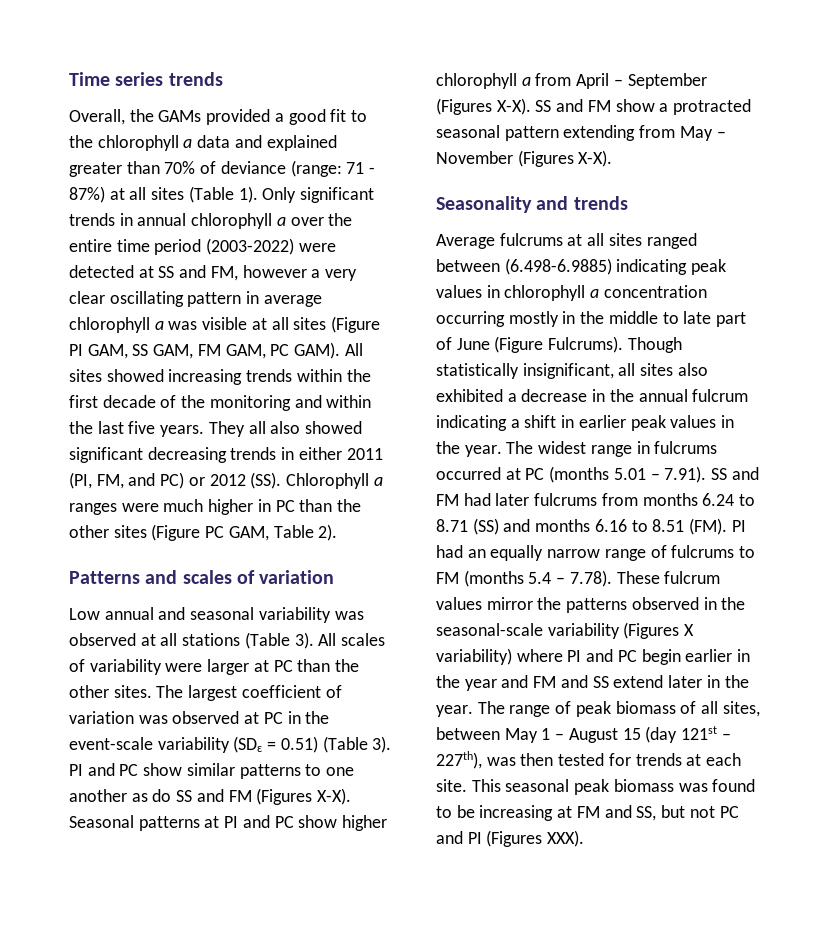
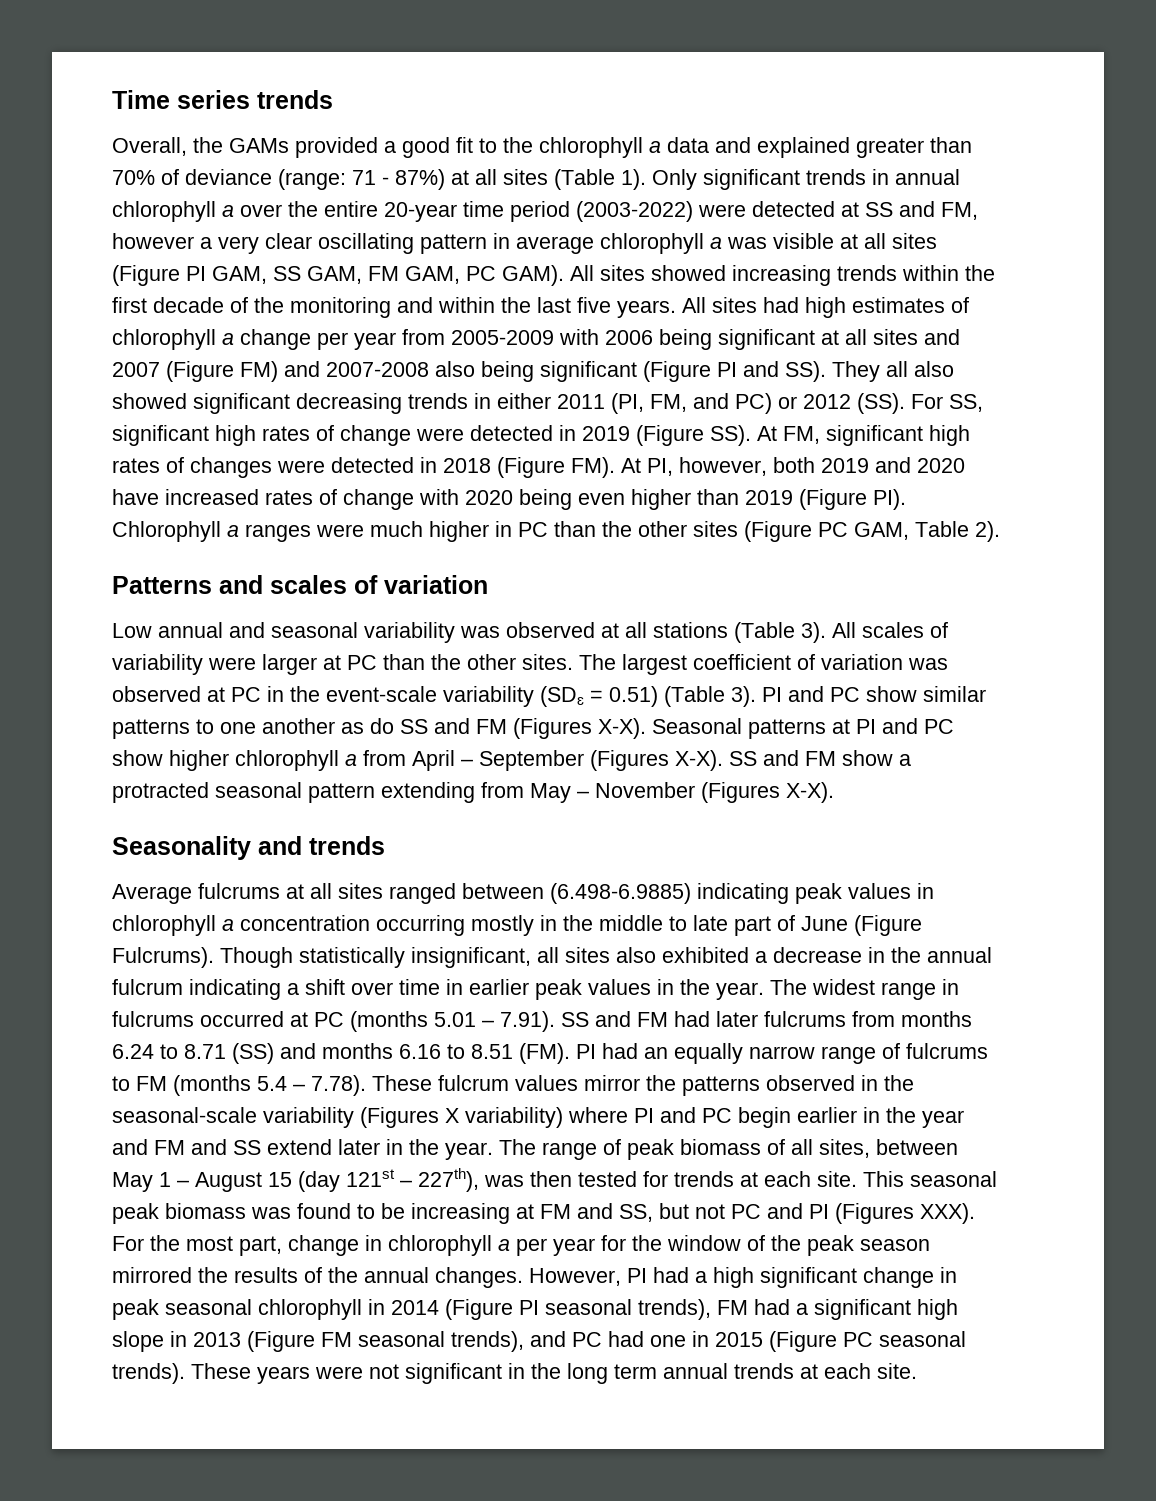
(112, 245) none -> [384,202,457,222] 20-year
(205, 431) none -> [682,297,969,318] [112,329,960,350] [112,361,826,382] All sites had high estimates of chlorophyll a change per year from 2005-2009 with 2006 being significant at all sites and 2007 (Figure FM) and 2007-2008 also being significant (Figure PI and SS).
(282, 480) none -> [911,394,983,412] [112,425,970,446] [112,457,965,478] [112,489,906,510] For SS, significant high rates of change were detected in 2019 (Figure SS). At FM, significant high rates of changes were detected in 2018 (Figure FM). At PI, however, both 2019 and 2020 have increased rates of change with 2020 being even higher than 2019 (Figure PI).
(557, 421) none -> [351,979,440,995] over time
(585, 838) none -> [112,1235,930,1256] [112,1267,957,1288] [112,1299,958,1320] [112,1331,966,1352] [112,1363,917,1384] For the most part, change in chlorophyll a per year for the window of the peak season mirrored the results of the annual changes. However, PI had a high significant change in peak seasonal chlorophyll in 2014 (Figure PI seasonal trends), FM had a significant high slope in 2013 (Figure FM seasonal trends), and PC had one in 2015 (Figure PC seasonal trends). These years were not significant in the long term annual trends at each site.

